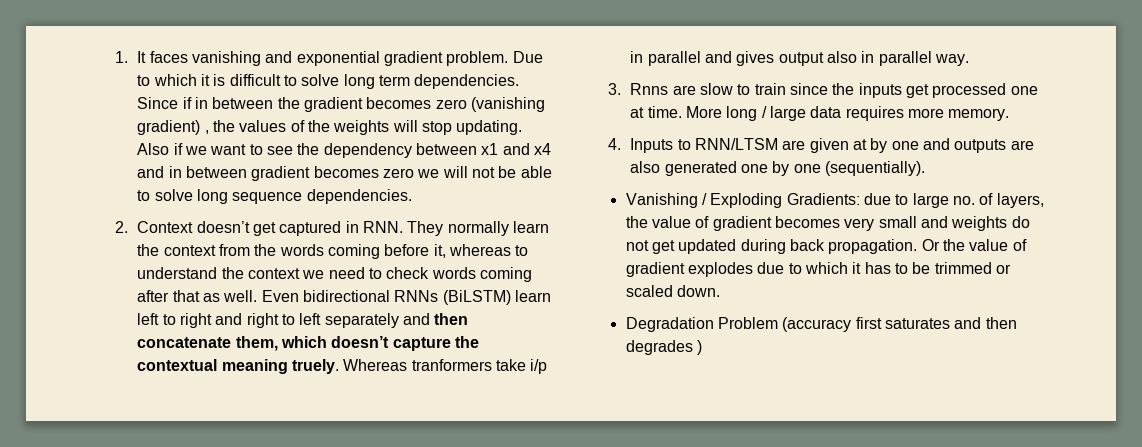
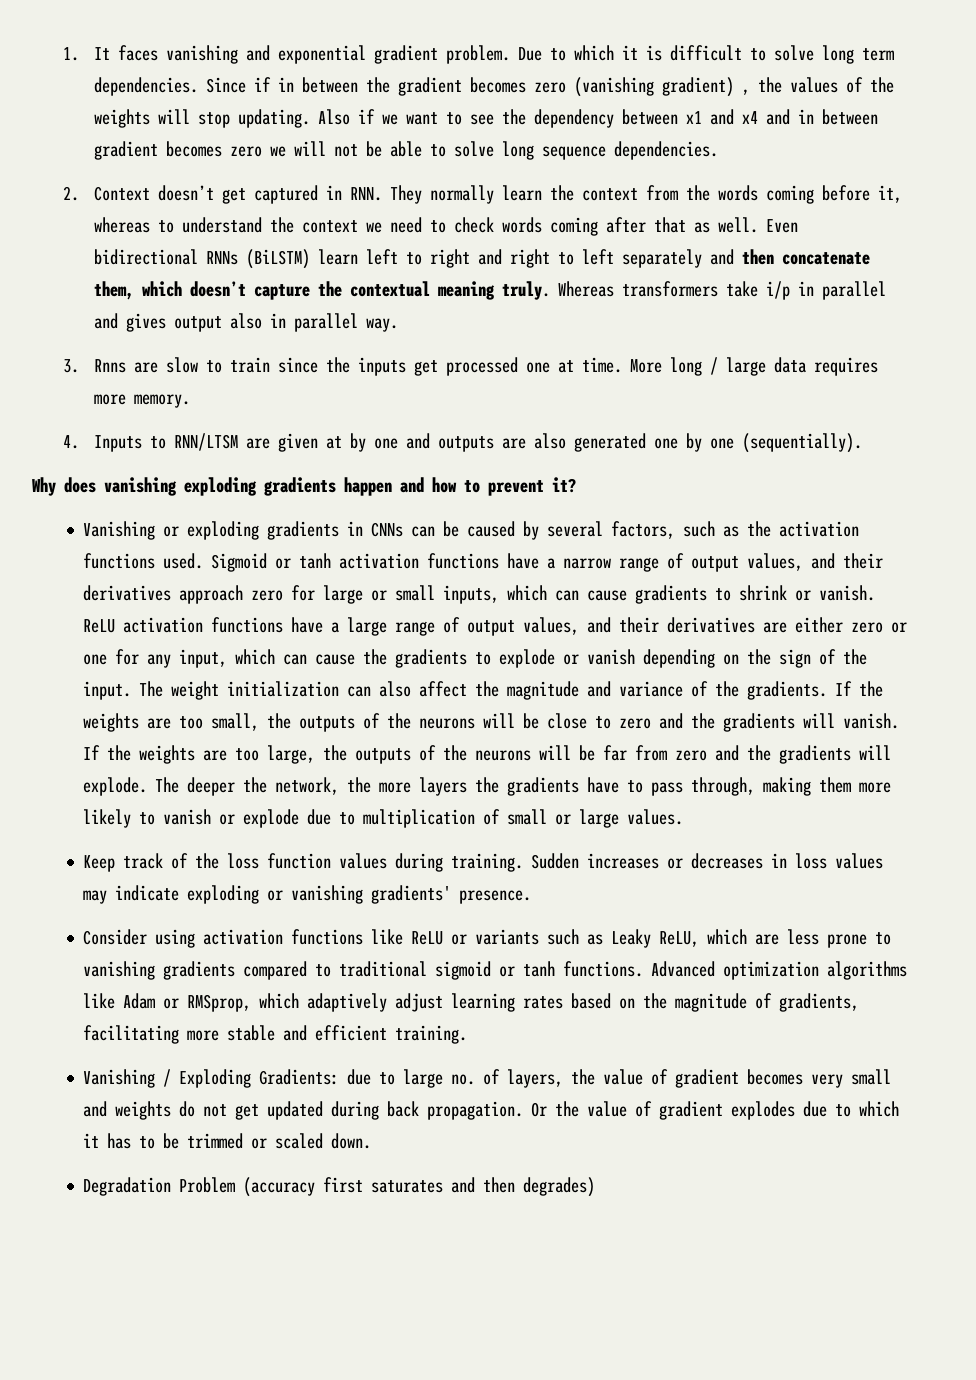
[291,359,492,374] truely. Whereas tranformers -> [501,281,718,300] truly. Whereas transformers
(925, 168) none -> [32,477,576,496] [83,521,860,540] [83,553,884,572] [83,585,876,604] [83,617,908,636] [83,649,868,668] [83,681,884,700] [83,713,900,732] [83,745,892,764] [83,777,892,796] [83,809,684,828] [83,853,884,872] [83,885,532,904] [83,929,892,948] [83,961,908,980] [83,993,860,1012] [83,1025,468,1044] // Why does vanishing exploding gradients happen and how to prevent it? // Vanishing or exploding gradients in CNNs can be caused by several factors, such as the activation functions used. Sigmoid or tanh activation functions have a narrow range of output values, and their derivatives approach zero for large or small inputs, which can cause gradients to shrink or vanish. ReLU activation functions have a large range of output values, and their derivatives are either zero or one for any input, which can cause the gradients to explode or vanish depending on the sign of the input. The weight initialization can also affect the magnitude and variance of the gradients. If the weights are too small, the outputs of the neurons will be close to zero and the gradients will vanish. If the weights are too large, the outputs of the neurons will be far from zero and the gradients will explode. The deeper the network, the more layers the gradients have to pass through, making them more likely to vanish or explode due to multiplication of small or large values. // Keep track of the loss function values during training. Sudden increases or decreases in loss values may indicate exploding or vanishing gradients' presence. // Consider using activation functions like ReLU or variants such as Leaky ReLU, which are less prone to vanishing gradients compared to traditional sigmoid or tanh functions. Advanced optimization algorithms like Adam or RMSprop, which adaptively adjust learning rates based on the magnitude of gradients, facilitating more stable and efficient training.
[625,340,703,355] degrades ) -> [523,1177,596,1197] degrades)

